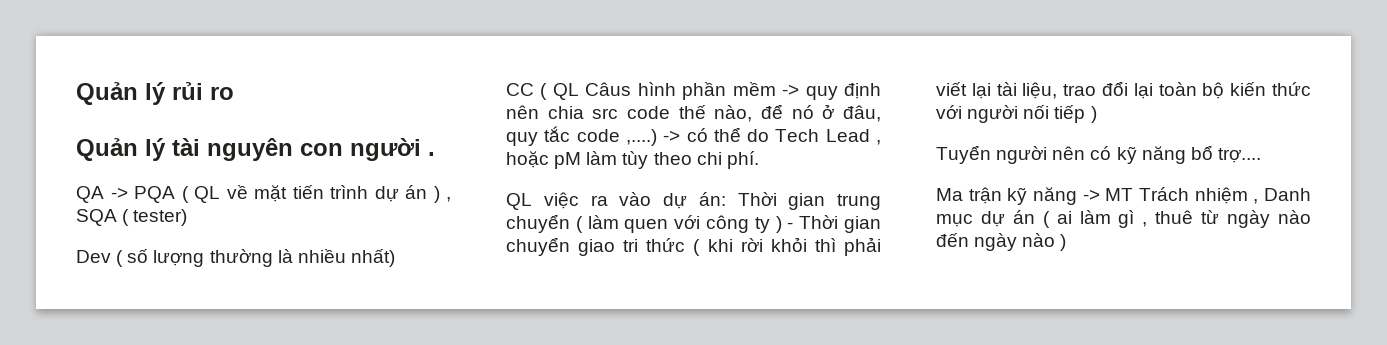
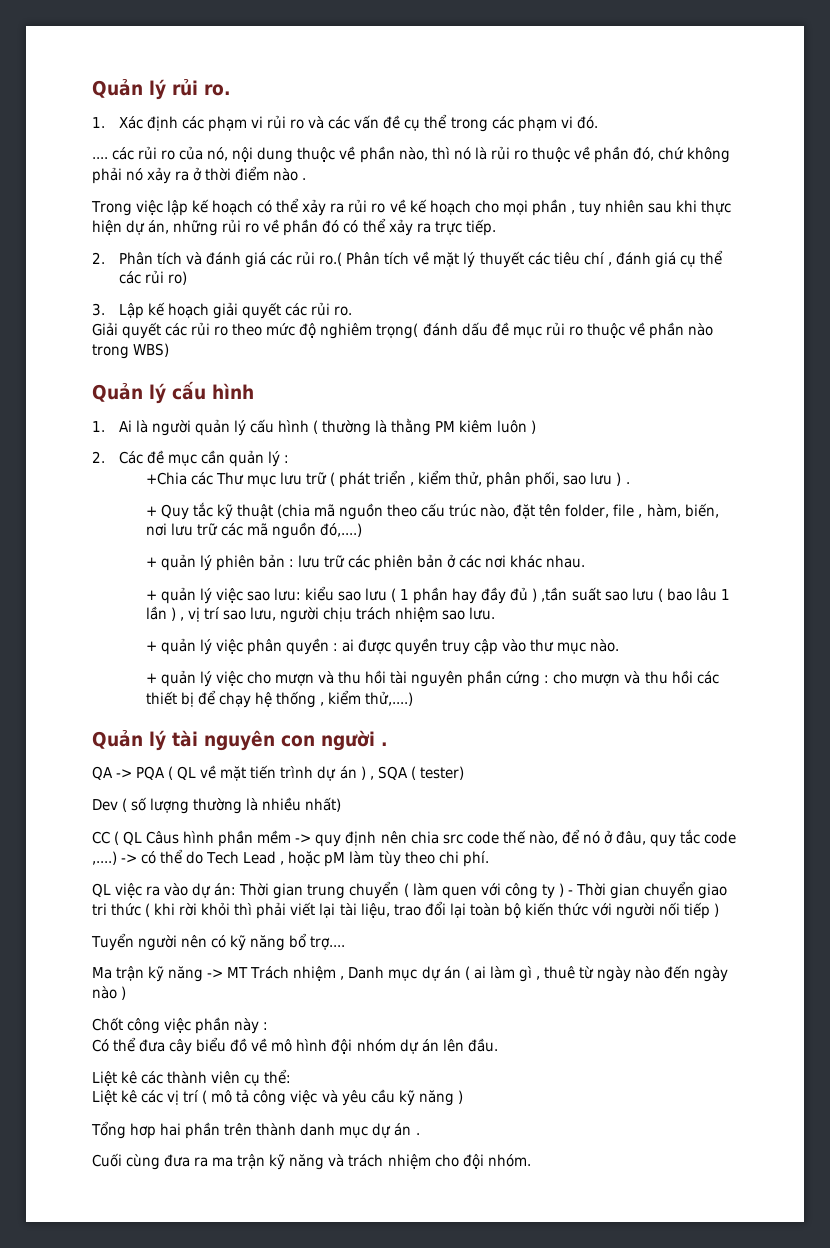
[210,87,234,100] ro -> [204,84,231,96] [92,114,598,132] [92,146,731,163] [92,166,307,184] [91,198,732,216] [92,218,496,236] [92,250,723,268] [118,270,187,285] [92,302,353,319] [92,322,713,339] [92,343,170,359] [92,381,254,404] [92,418,536,436] [92,450,290,467] [145,470,630,488] [145,502,719,520] [145,522,362,539] [145,554,586,571] [145,586,730,604] [145,606,496,623] [145,638,620,655] [145,670,719,687] [145,690,414,708] ro. // 1. Xác định các phạm vi rủi ro và các vấn đề cụ thể trong các phạm vi đó. // .... các rủi ro của nó, nội dung thuộc về phần nào, thì nó là rủi ro thuộc về phần đó, chứ không phải nó xảy ra ở thời điểm nào . // Trong việc lập kế hoạch có thể xảy ra rủi ro về kế hoạch cho mọi phần , tuy nhiên sau khi thực hiện dự án, những rủi ro về phần đó có thể xảy ra trực tiếp. // 2. Phân tích và đánh giá các rủi ro.( Phân tích về mặt lý thuyết các tiêu chí , đánh giá cụ thể các rủi ro) // 3. Lập kế hoạch giải quyết các rủi ro. // Giải quyết các rủi ro theo mức độ nghiêm trọng( đánh dấu đề mục rủi ro thuộc về phần nào trong WBS) // Quản lý cấu hình // 1. Ai là người quản lý cấu hình ( thường là thằng PM kiêm luôn ) // 2. Các đề mục cần quản lý : // +Chia các Thư mục lưu trữ ( phát triển , kiểm thử, phân phối, sao lưu ) . // + Quy tắc kỹ thuật (chia mã nguồn theo cấu trúc nào, đặt tên folder, file , hàm, biến, nơi lưu trữ các mã nguồn đó,....) // + quản lý phiên bản : lưu trữ các phiên bản ở các nơi khác nhau. // + quản lý việc sao lưu: kiểu sao lưu ( 1 phần hay đầy đủ ) ,tần suất sao lưu ( bao lâu 1 lần ) , vị trí sao lưu, người chịu trách nhiệm sao lưu. // + quản lý việc phân quyền : ai được quyền truy cập vào thư mục nào. // + quản lý việc cho mượn và thu hồi tài nguyên phần cứng : cho mượn và thu hồi các thiết bị để chạy hệ thống , kiểm thử,....)
(1067, 242) none -> [92,1017,269,1034] [92,1037,498,1055] [92,1069,292,1086] [92,1089,463,1106] [91,1121,420,1139] [92,1153,531,1170] // Chốt công việc phần này : // Có thể đưa cây biểu đồ về mô hình đội nhóm dự án lên đầu. // Liệt kê các thành viên cụ thể: // Liệt kê các vị trí ( mô tả công việc và yêu cầu kỹ năng ) // Tổng hơp hai phần trên thành danh mục dự án . // Cuối cùng đưa ra ma trận kỹ năng và trách nhiệm cho đội nhóm.

